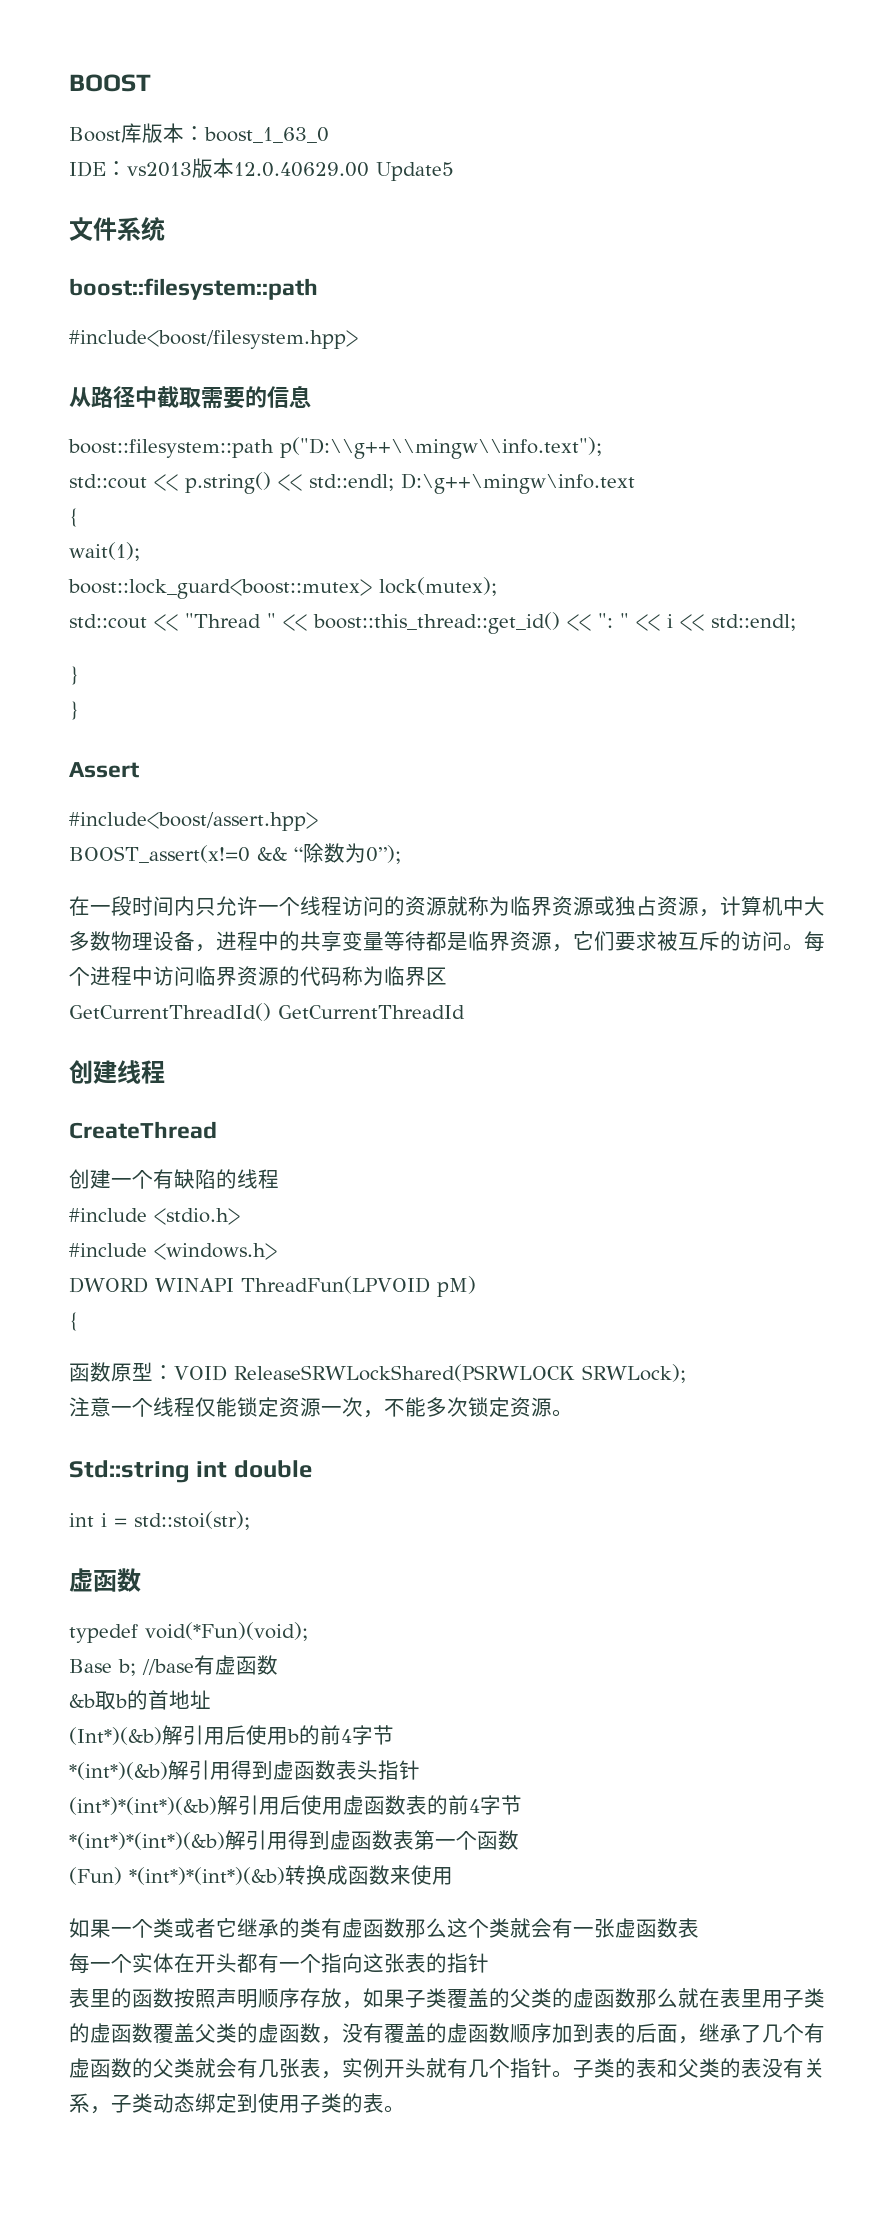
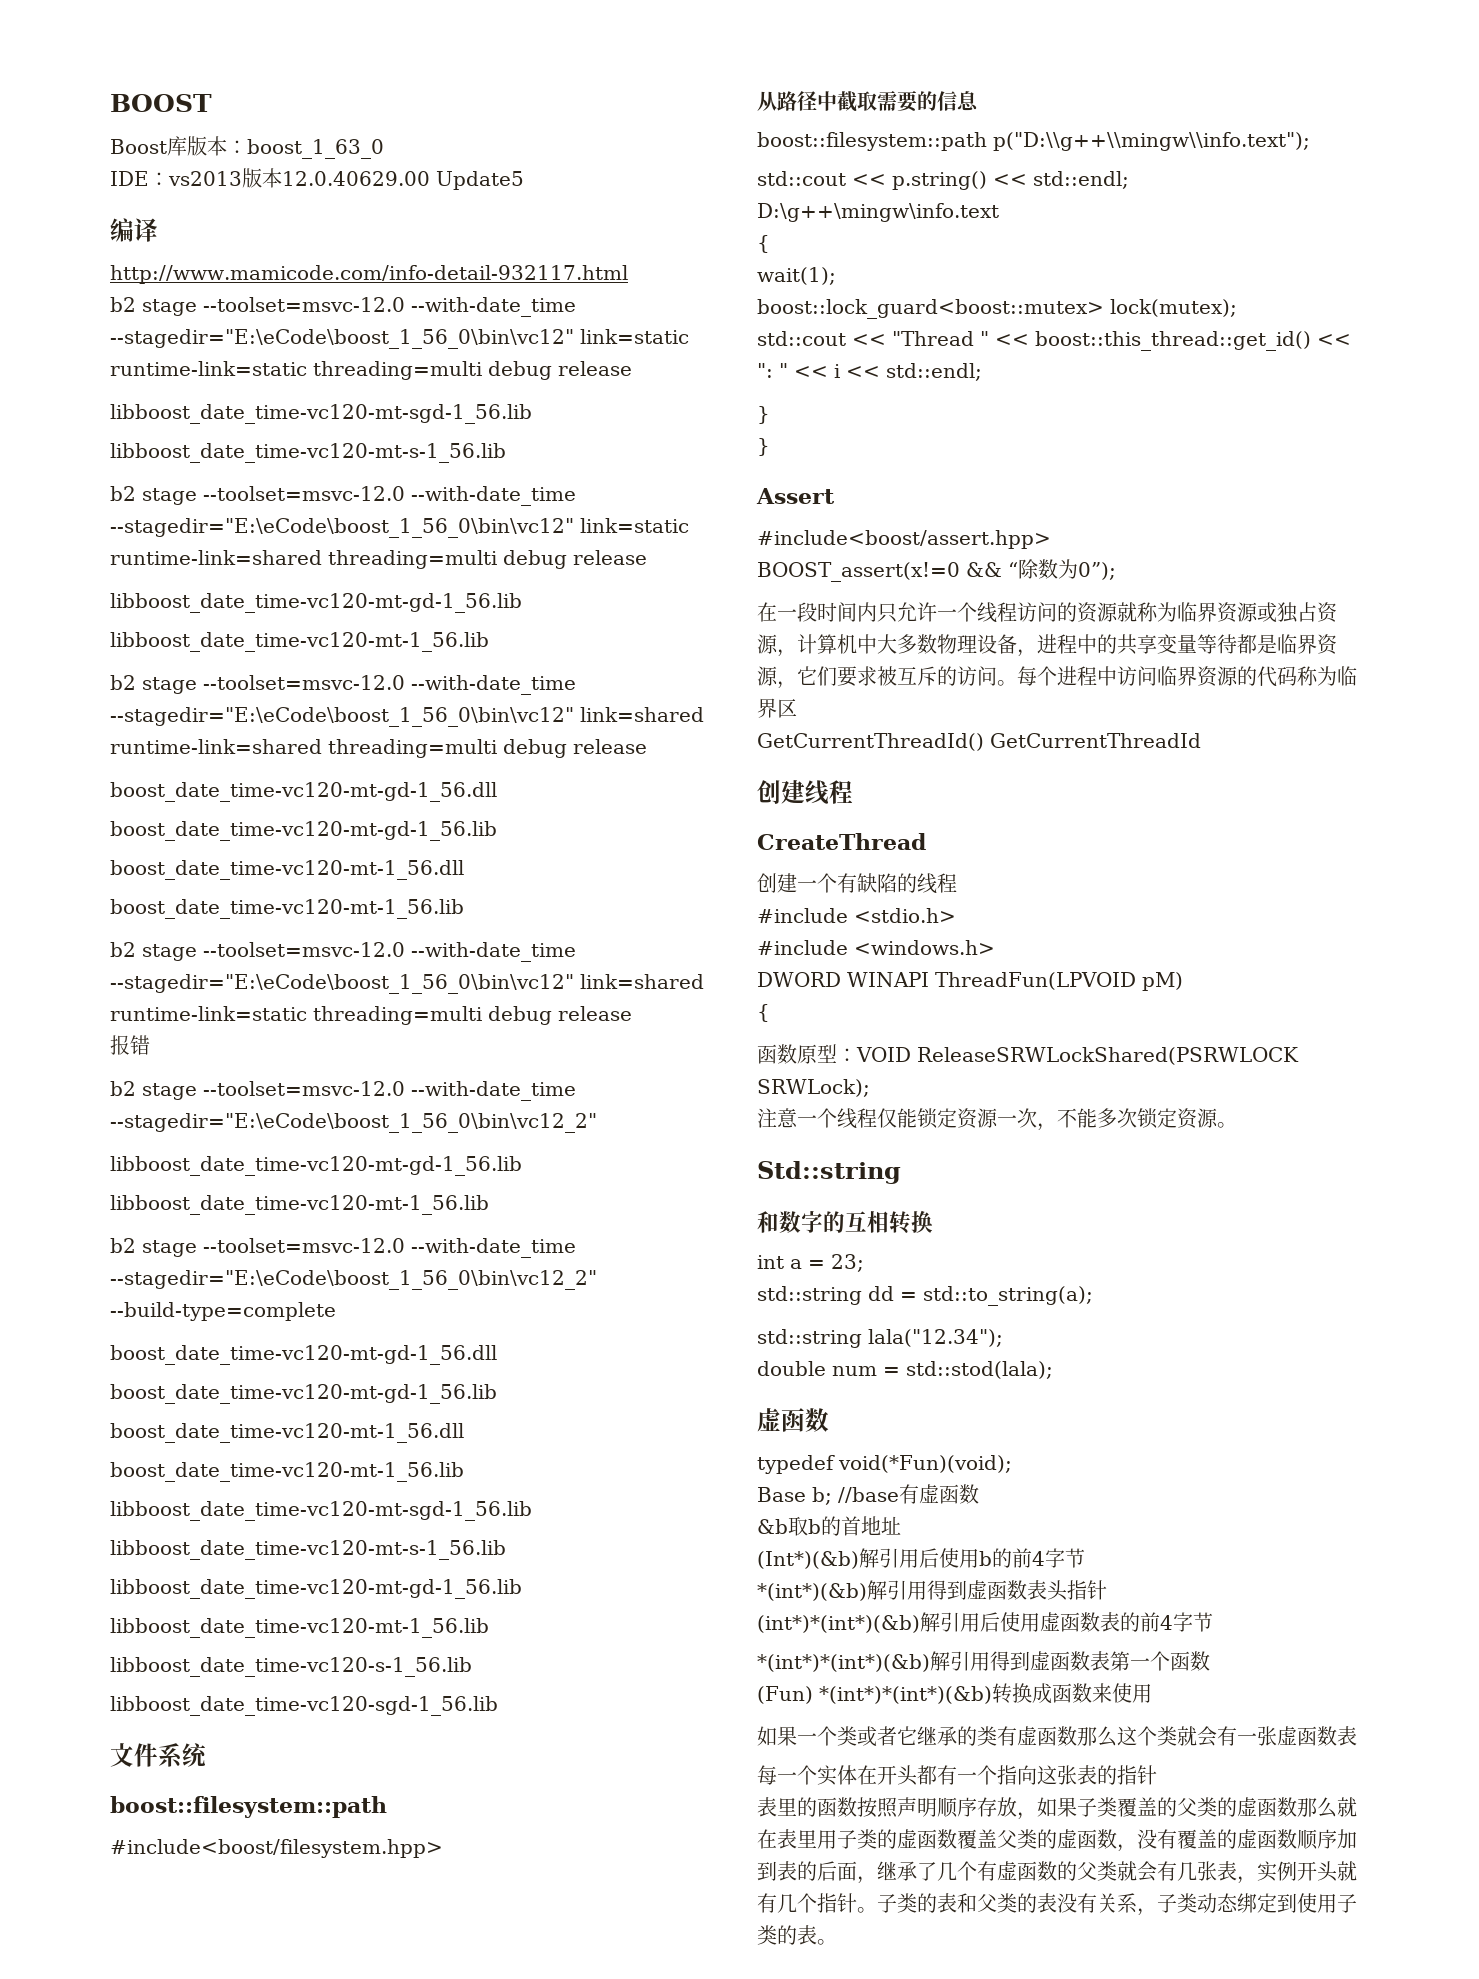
(454, 171) none -> [110,218,158,242] [110,265,628,284] [110,297,576,317] [110,329,689,349] [110,361,632,380] [110,404,532,424] [110,443,506,463] [110,486,576,506] [110,518,689,538] [110,550,647,569] [110,593,522,613] [110,632,489,652] [110,675,576,695] [110,707,704,727] [110,739,647,758] [110,782,497,802] [110,821,497,841] [110,860,464,880] [110,899,464,919] [110,942,576,962] [110,974,704,994] [110,1006,632,1025] [110,1035,150,1055] [110,1081,576,1101] [110,1113,597,1133] [110,1156,522,1176] [110,1195,489,1215] [110,1238,576,1258] [110,1270,597,1290] [110,1302,336,1321] [110,1345,497,1365] [110,1384,497,1404] [110,1423,464,1443] [110,1462,464,1482] [110,1501,532,1521] [110,1540,506,1560] [110,1579,522,1599] [110,1618,489,1638] [110,1657,472,1677] [110,1696,498,1716] // 编译 // http://www.mamicode.com/info-detail-932117.html // b2 stage --toolset=msvc-12.0 --with-date_time --stagedir="E:\eCode\boost_1_56_0\bin\vc12" link=static runtime-link=static threading=multi debug release // libboost_date_time-vc120-mt-sgd-1_56.lib // libboost_date_time-vc120-mt-s-1_56.lib // b2 stage --toolset=msvc-12.0 --with-date_time --stagedir="E:\eCode\boost_1_56_0\bin\vc12" link=static runtime-link=shared threading=multi debug release // libboost_date_time-vc120-mt-gd-1_56.lib // libboost_date_time-vc120-mt-1_56.lib // b2 stage --toolset=msvc-12.0 --with-date_time --stagedir="E:\eCode\boost_1_56_0\bin\vc12" link=shared runtime-link=shared threading=multi debug release // boost_date_time-vc120-mt-gd-1_56.dll // boost_date_time-vc120-mt-gd-1_56.lib // boost_date_time-vc120-mt-1_56.dll // boost_date_time-vc120-mt-1_56.lib // b2 stage --toolset=msvc-12.0 --with-date_time --stagedir="E:\eCode\boost_1_56_0\bin\vc12" link=shared runtime-link=static threading=multi debug release // 报错 // b2 stage --toolset=msvc-12.0 --with-date_time --stagedir="E:\eCode\boost_1_56_0\bin\vc12_2" // libboost_date_time-vc120-mt-gd-1_56.lib // libboost_date_time-vc120-mt-1_56.lib // b2 stage --toolset=msvc-12.0 --with-date_time --stagedir="E:\eCode\boost_1_56_0\bin\vc12_2" --build-type=complete // boost_date_time-vc120-mt-gd-1_56.dll // boost_date_time-vc120-mt-gd-1_56.lib // boost_date_time-vc120-mt-1_56.dll // boost_date_time-vc120-mt-1_56.lib // libboost_date_time-vc120-mt-sgd-1_56.lib // libboost_date_time-vc120-mt-s-1_56.lib // libboost_date_time-vc120-mt-gd-1_56.lib // libboost_date_time-vc120-mt-1_56.lib // libboost_date_time-vc120-s-1_56.lib // libboost_date_time-vc120-sgd-1_56.lib
[196,1460,312,1478] [69,1511,250,1530] int double // int i = std::stoi(str); -> [757,1210,933,1234] [757,1254,864,1272] [757,1286,1093,1306] [757,1329,1003,1348] [757,1361,1053,1379] // 和数字的互相转换 // int a = 23; // std::string dd = std::to_string(a); // std::string lala("12.34"); // double num = std::stod(lala);

